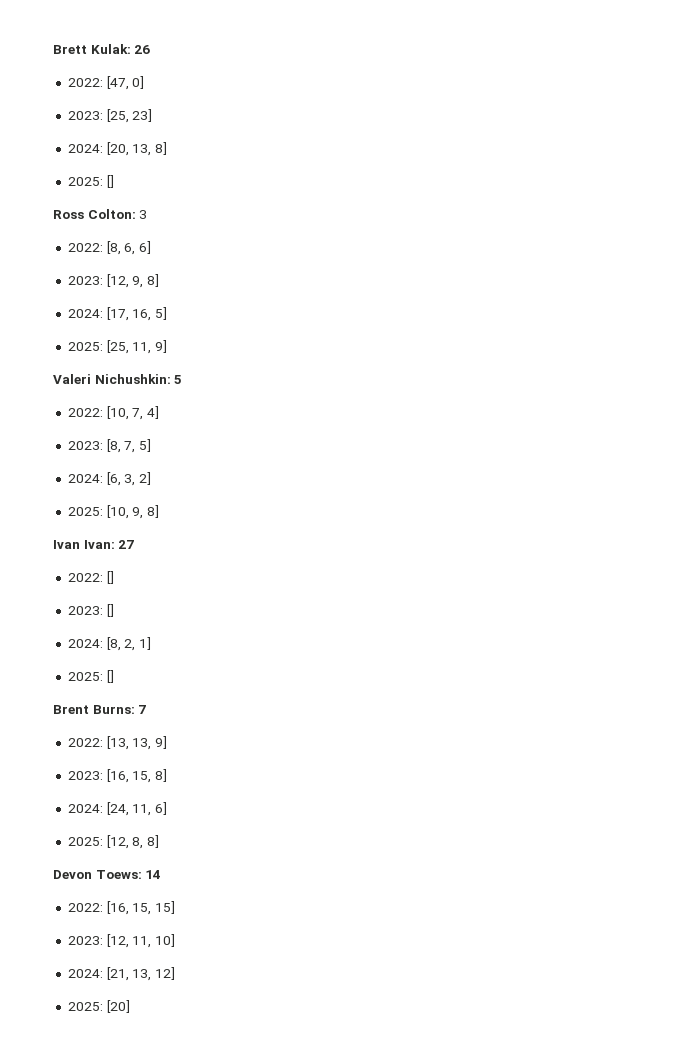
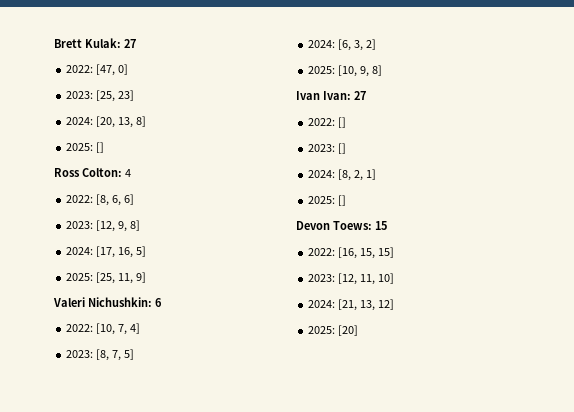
[134,45,151,54] 26 -> [123,39,136,48] 27
[139,210,148,219] 3 -> [124,169,131,177] 4
[174,375,183,384] 5 -> [154,298,162,307] 6
[53,705,147,714] [67,736,167,750] [67,769,167,783] [67,802,167,816] [67,835,159,849] // Brent Burns: 7 // 2022: [13, 13, 9] // 2023: [16, 15, 8] // 2024: [24, 11, 6] // 2025: [12, 8, 8] -> (347, 200) none
[145,870,162,879] 14 -> [374,221,387,230] 15

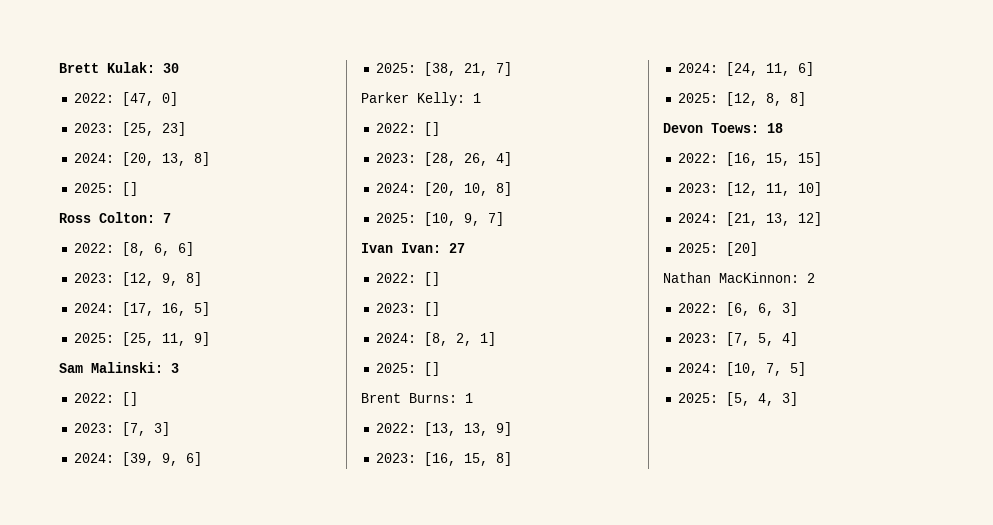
[123,39,136,48] 27 -> [163,63,179,73] 30
[124,169,131,177] 4 -> [163,213,171,223] 7
[53,297,162,307] [66,323,141,335] [66,349,135,361] [308,39,377,51] Valeri Nichushkin: 6 // 2022: [10, 7, 4] // 2023: [8, 7, 5] // 2024: [6, 3, 2] -> [59,362,179,373] [73,392,138,406] [73,422,170,436] [73,452,202,466] [375,62,512,76] [361,92,481,106] [375,122,440,136] [375,152,512,166] [375,182,512,196] Sam Malinski: 3 // 2022: [] // 2023: [7, 3] // 2024: [39, 9, 6] // 2025: [38, 21, 7] // Parker Kelly: 1 // 2022: [] // 2023: [28, 26, 4] // 2024: [20, 10, 8]
[372,65,383,76] 8] -> [487,212,504,226] 7]
(347, 200) none -> [361,393,473,403] [375,422,512,436] [375,452,512,466] [677,62,814,76] [677,92,806,106] // Brent Burns: 1 // 2022: [13, 13, 9] // 2023: [16, 15, 8] // 2024: [24, 11, 6] // 2025: [12, 8, 8]
[374,221,387,230] 15 -> [767,123,783,133] 18
(359, 330) none -> [663,272,815,283] [677,302,798,316] [677,332,798,346] [677,362,806,376] [677,392,798,406] // Nathan MacKinnon: 2 // 2022: [6, 6, 3] // 2023: [7, 5, 4] // 2024: [10, 7, 5] // 2025: [5, 4, 3]

